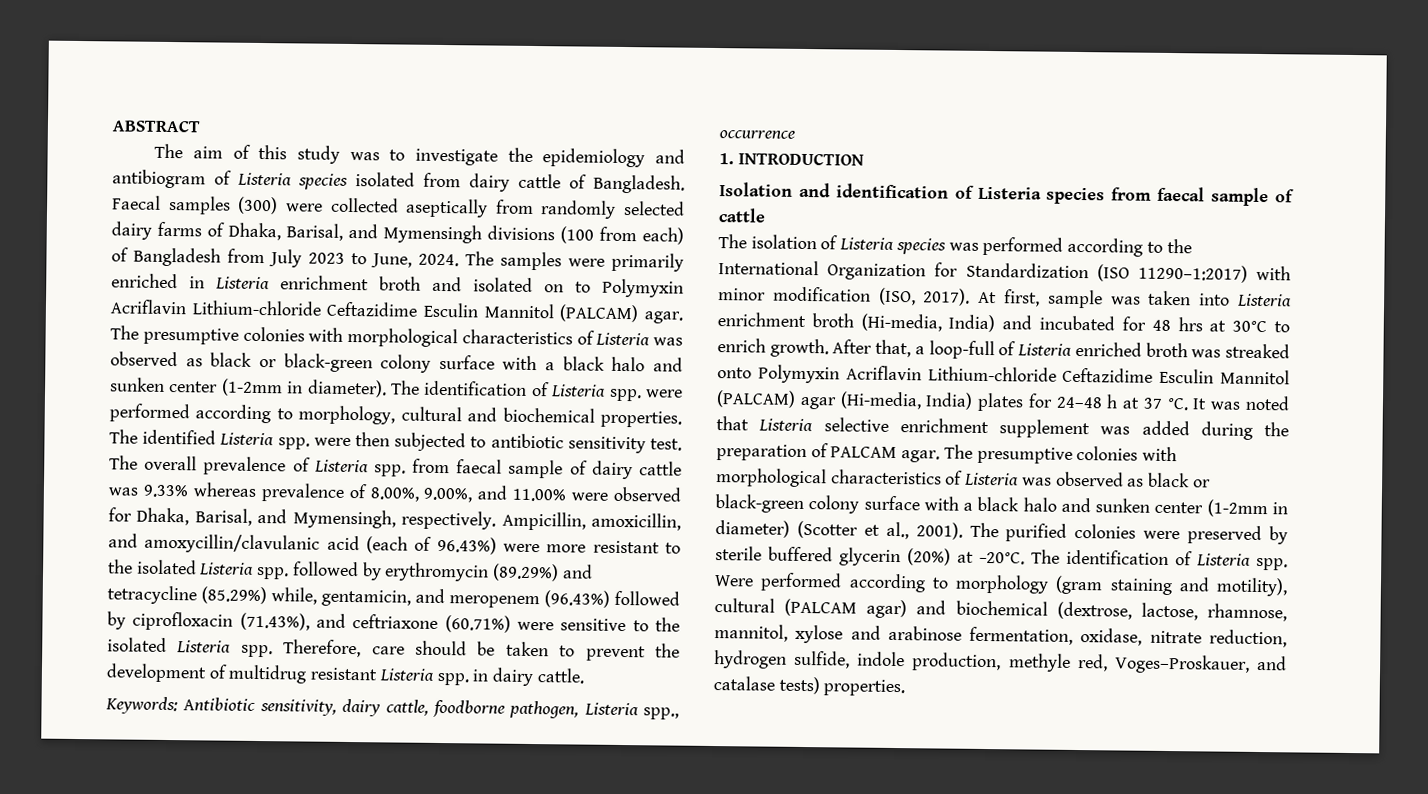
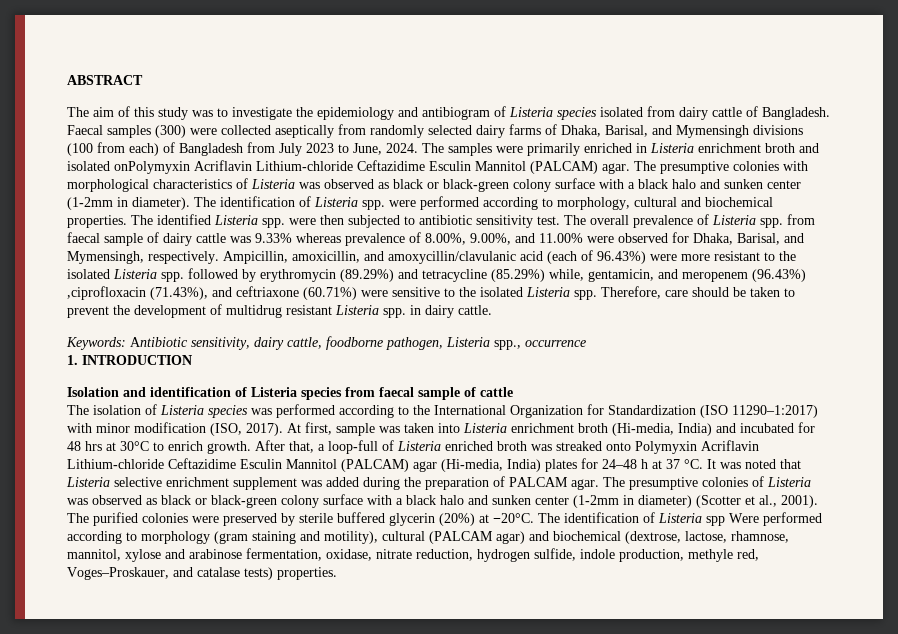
[544,278,684,298] on to Polymyxin -> [114,161,190,174] onPolymyxin
[614,590,680,606] [107,611,234,631] followed by ciprofloxacin -> [67,286,146,300] ,ciprofloxacin
[1142,446,1178,462] [716,468,942,488] with morphological characteristics -> (748, 482) none
[1256,557,1288,571] spp. -> [706,516,725,526] spp

